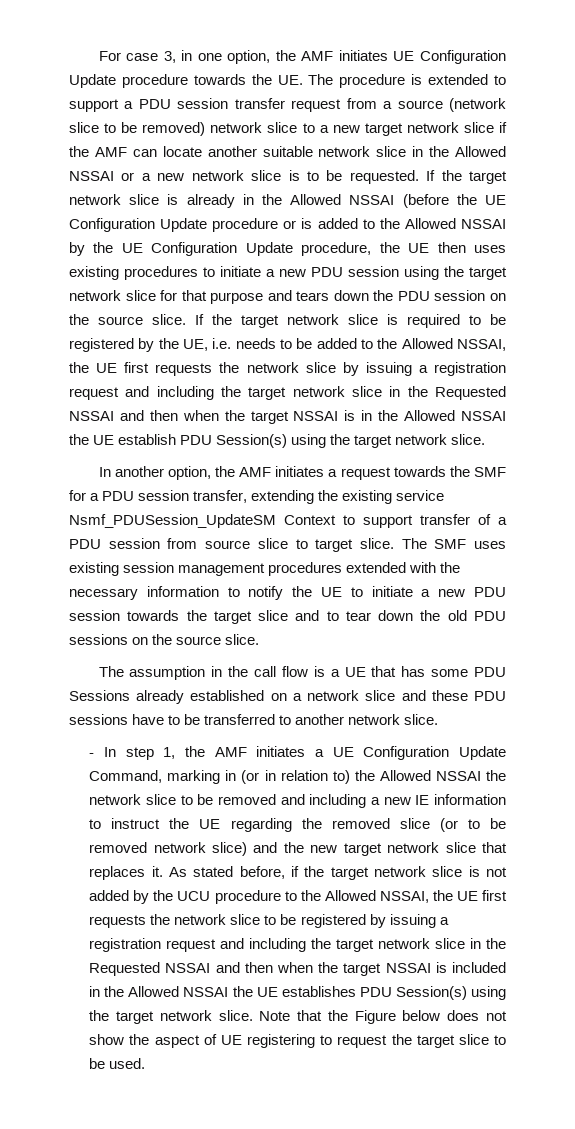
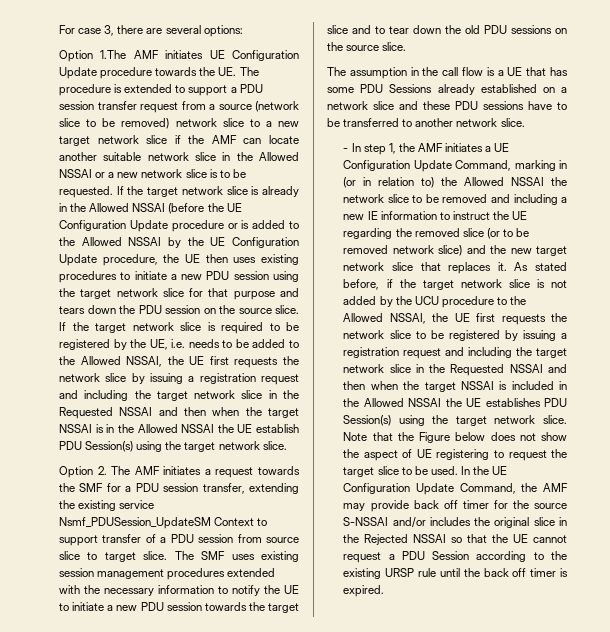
[181,50,296,64] in one option, the -> [117,25,243,37] [59,50,127,62] there are several options: // Option 1.The
[98,466,235,480] In another option, the -> [59,466,131,478] Option 2. The
(146, 1063) none -> [460,466,508,475] [343,483,568,495] [343,500,567,512] [343,517,567,528] [343,534,567,545] [343,551,567,563] [343,568,568,579] [343,585,385,597] In the UE Configuration Update Command, the AMF may provide back off timer for the source S-NSSAI and/or includes the original slice in the Rejected NSSAI so that the UE cannot request a PDU Session according to the existing URSP rule until the back off timer is expired.

